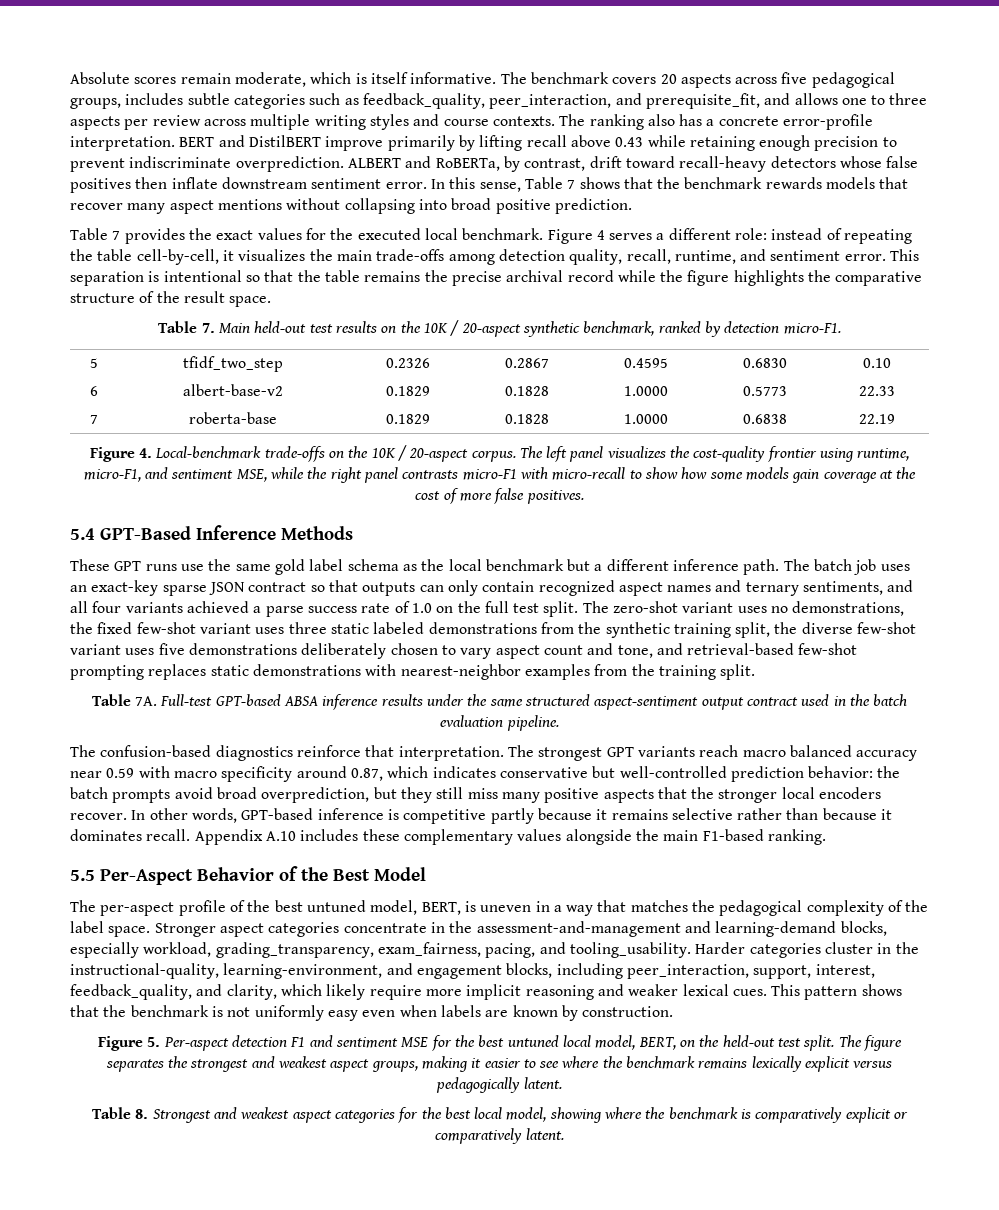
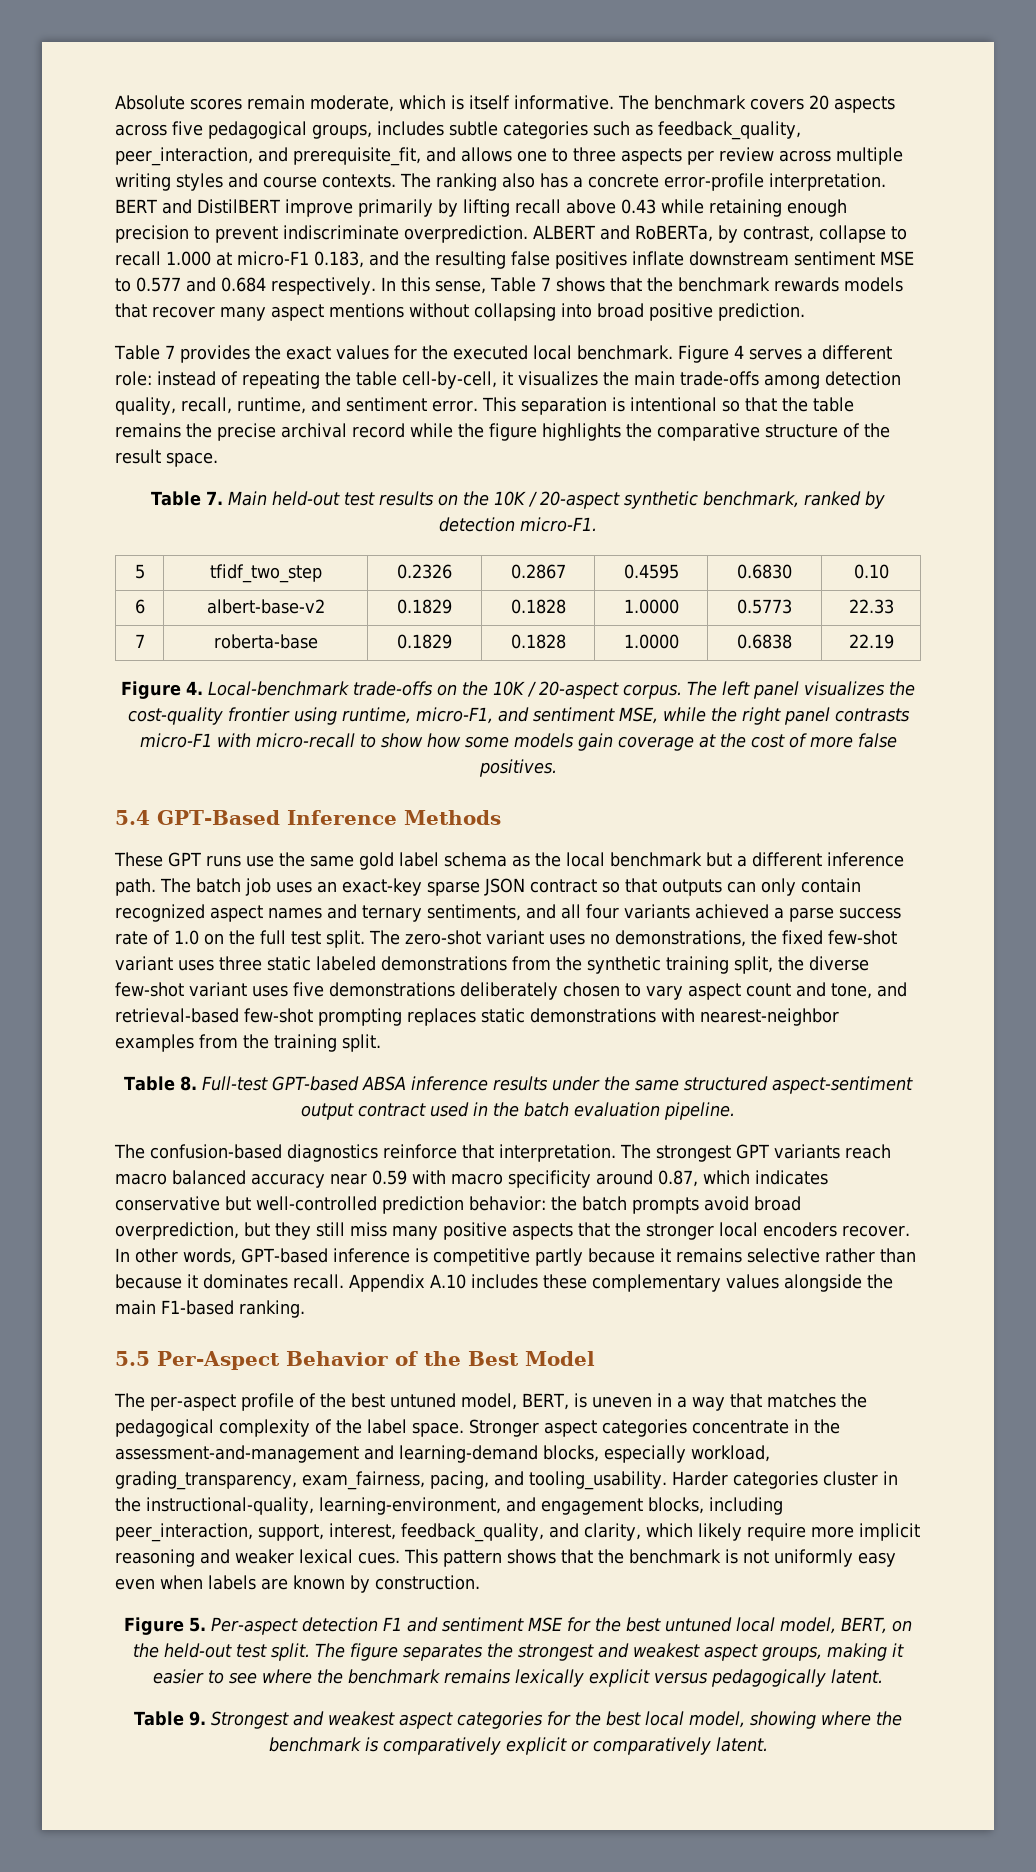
[589,156,882,172] drift toward recall-heavy detectors whose -> [818,225,907,243] [115,251,506,269] collapse to recall 1.000 at micro-F1 0.183, and the resulting
[135,177,168,189] then -> (627, 260) none
[385,182,427,189] error. -> [880,251,914,266] [115,277,376,295] MSE to 0.577 and 0.684 respectively.
[135,696,158,706] 7A. -> [179,1076,197,1091] 8.
[135,1109,149,1119] 8. -> [189,1711,207,1726] 9.

